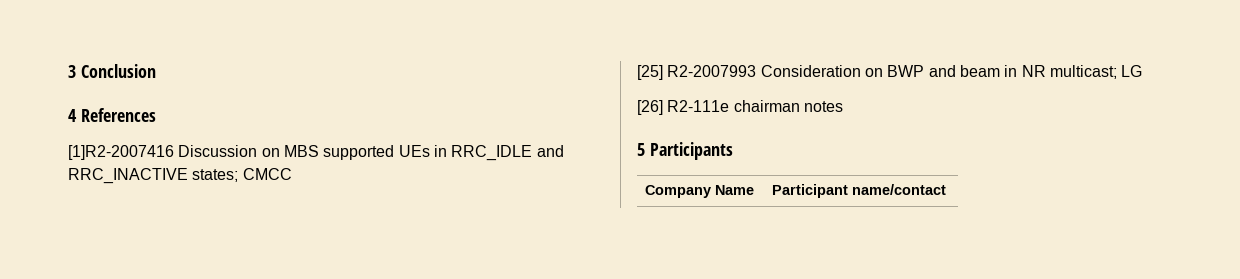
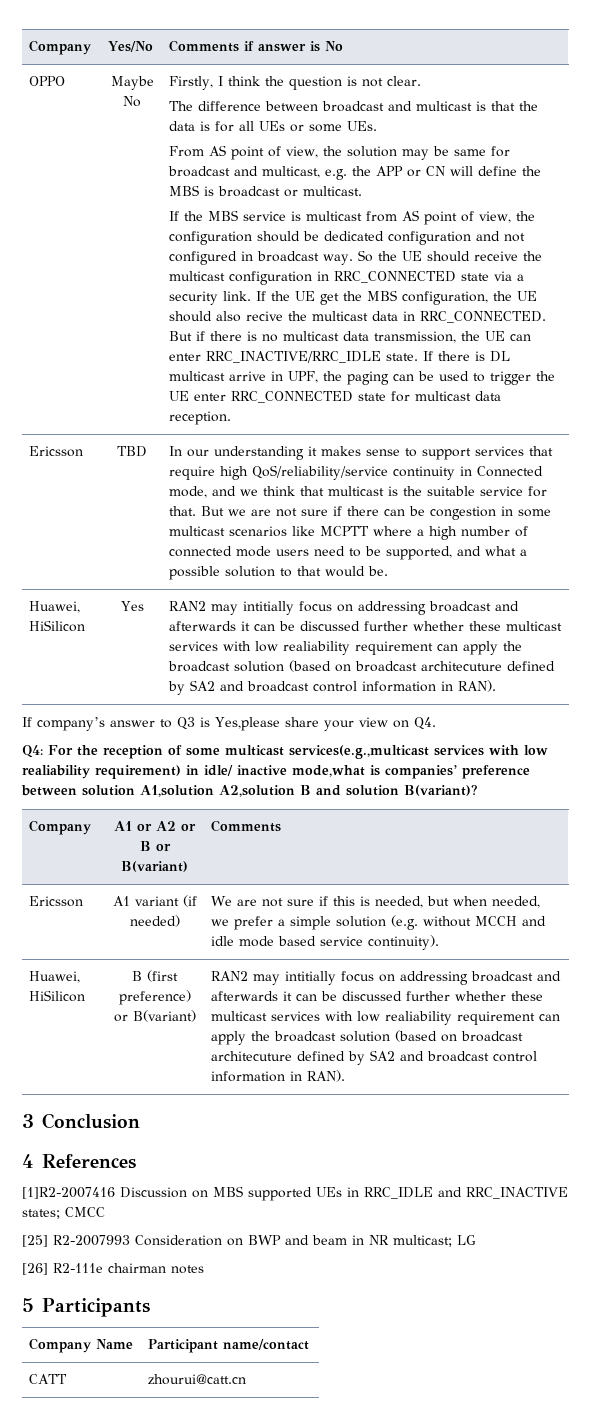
(68, 71) none -> [29,40,92,55] [108,41,154,52] [169,40,344,52] [29,76,66,86] [110,76,154,90] [122,96,141,107] [169,76,422,90] [169,101,539,112] [169,121,378,132] [169,145,511,160] [168,166,542,180] [169,185,363,197] [169,210,536,225] [169,231,526,245] [169,250,543,265] [169,271,525,285] [169,290,538,305] [169,311,547,323] [169,331,532,343] [169,351,511,363] [169,371,556,385] [169,391,502,403] [169,411,232,425] [29,446,84,457] [116,446,147,457] [169,446,554,460] [169,465,544,480] [169,486,548,498] [169,506,552,520] [169,526,529,540] [169,546,528,560] [169,566,389,580] [29,601,81,613] [29,620,86,632] [120,601,144,611] [169,601,520,615] [169,621,563,631] [169,641,523,655] [168,660,556,672] [168,680,497,695] [22,717,436,731] [22,745,548,759] [22,765,530,779] [21,785,478,797] [29,820,92,835] [113,821,196,831] [139,841,171,851] [120,861,188,872] [211,820,282,832] [29,896,84,907] [112,895,197,907] [129,915,180,927] [211,896,541,908] [211,915,547,930] [211,935,440,950] [29,971,81,983] [29,990,86,1002] [132,970,178,982] [118,990,191,1005] [113,1010,196,1022] [211,971,562,985] [211,991,544,1001] [211,1011,561,1025] [211,1030,524,1045] [211,1050,538,1065] [211,1070,346,1082] Company | Yes/No | Comments if answer is No // OPPO | Maybe No | Firstly, I think the question is not clear. // The difference between broadcast and multicast is that the data is for all UEs or some UEs. // From AS point of view, the solution may be same for broadcast and multicast, e.g. the APP or CN will define the MBS is broadcast or multicast. // If the MBS service is multicast from AS point of view, the configuration should be dedicated configuration and not configured in broadcast way. So the UE should receive the multicast configuration in RRC_CONNECTED state via a security link. If the UE get the MBS configuration, the UE should also recive the multicast data in RRC_CONNECTED. But if there is no multicast data transmission, the UE can enter RRC_INACTIVE/RRC_IDLE state. If there is DL multicast arrive in UPF, the paging can be used to trigger the UE enter RRC_CONNECTED state for multicast data reception. // Ericsson | TBD | In our understanding it makes sense to support services that require high QoS/reliability/service continuity in Connected mode, and we think that multicast is the suitable service for that. But we are not sure if there can be congestion in some multicast scenarios like MCPTT where a high number of connected mode users need to be supported, and what a possible solution to that would be. // Huawei, HiSilicon | Yes | RAN2 may intitially focus on addressing broadcast and afterwards it can be discussed further whether these multicast services with low realiability requirement can apply the broadcast solution (based on broadcast architecuture defined by SA2 and broadcast control information in RAN). // If company’s answer to Q3 is Yes,please share your view on Q4. // Q4: For the reception of some multicast services(e.g.,multicast services with low realiability requirement) in idle/ inactive mode,what is companies’ preference between solution A1,solution A2,solution B and solution B(variant)? // Company | A1 or A2 or B or B(variant) | Comments // Ericsson | A1 variant (if needed) | We are not sure if this is needed, but when needed, we prefer a simple solution (e.g. without MCCH and idle mode based service continuity). // Huawei, HiSilicon | B (first preference) or B(variant) | RAN2 may intitially focus on addressing broadcast and afterwards it can be discussed further whether these multicast services with low realiability requirement can apply the broadcast solution (based on broadcast architecuture defined by SA2 and broadcast control information in RAN). //
(947, 189) none -> [29,1374,68,1384] [148,1374,247,1385] // CATT | zhourui@catt.cn

